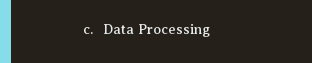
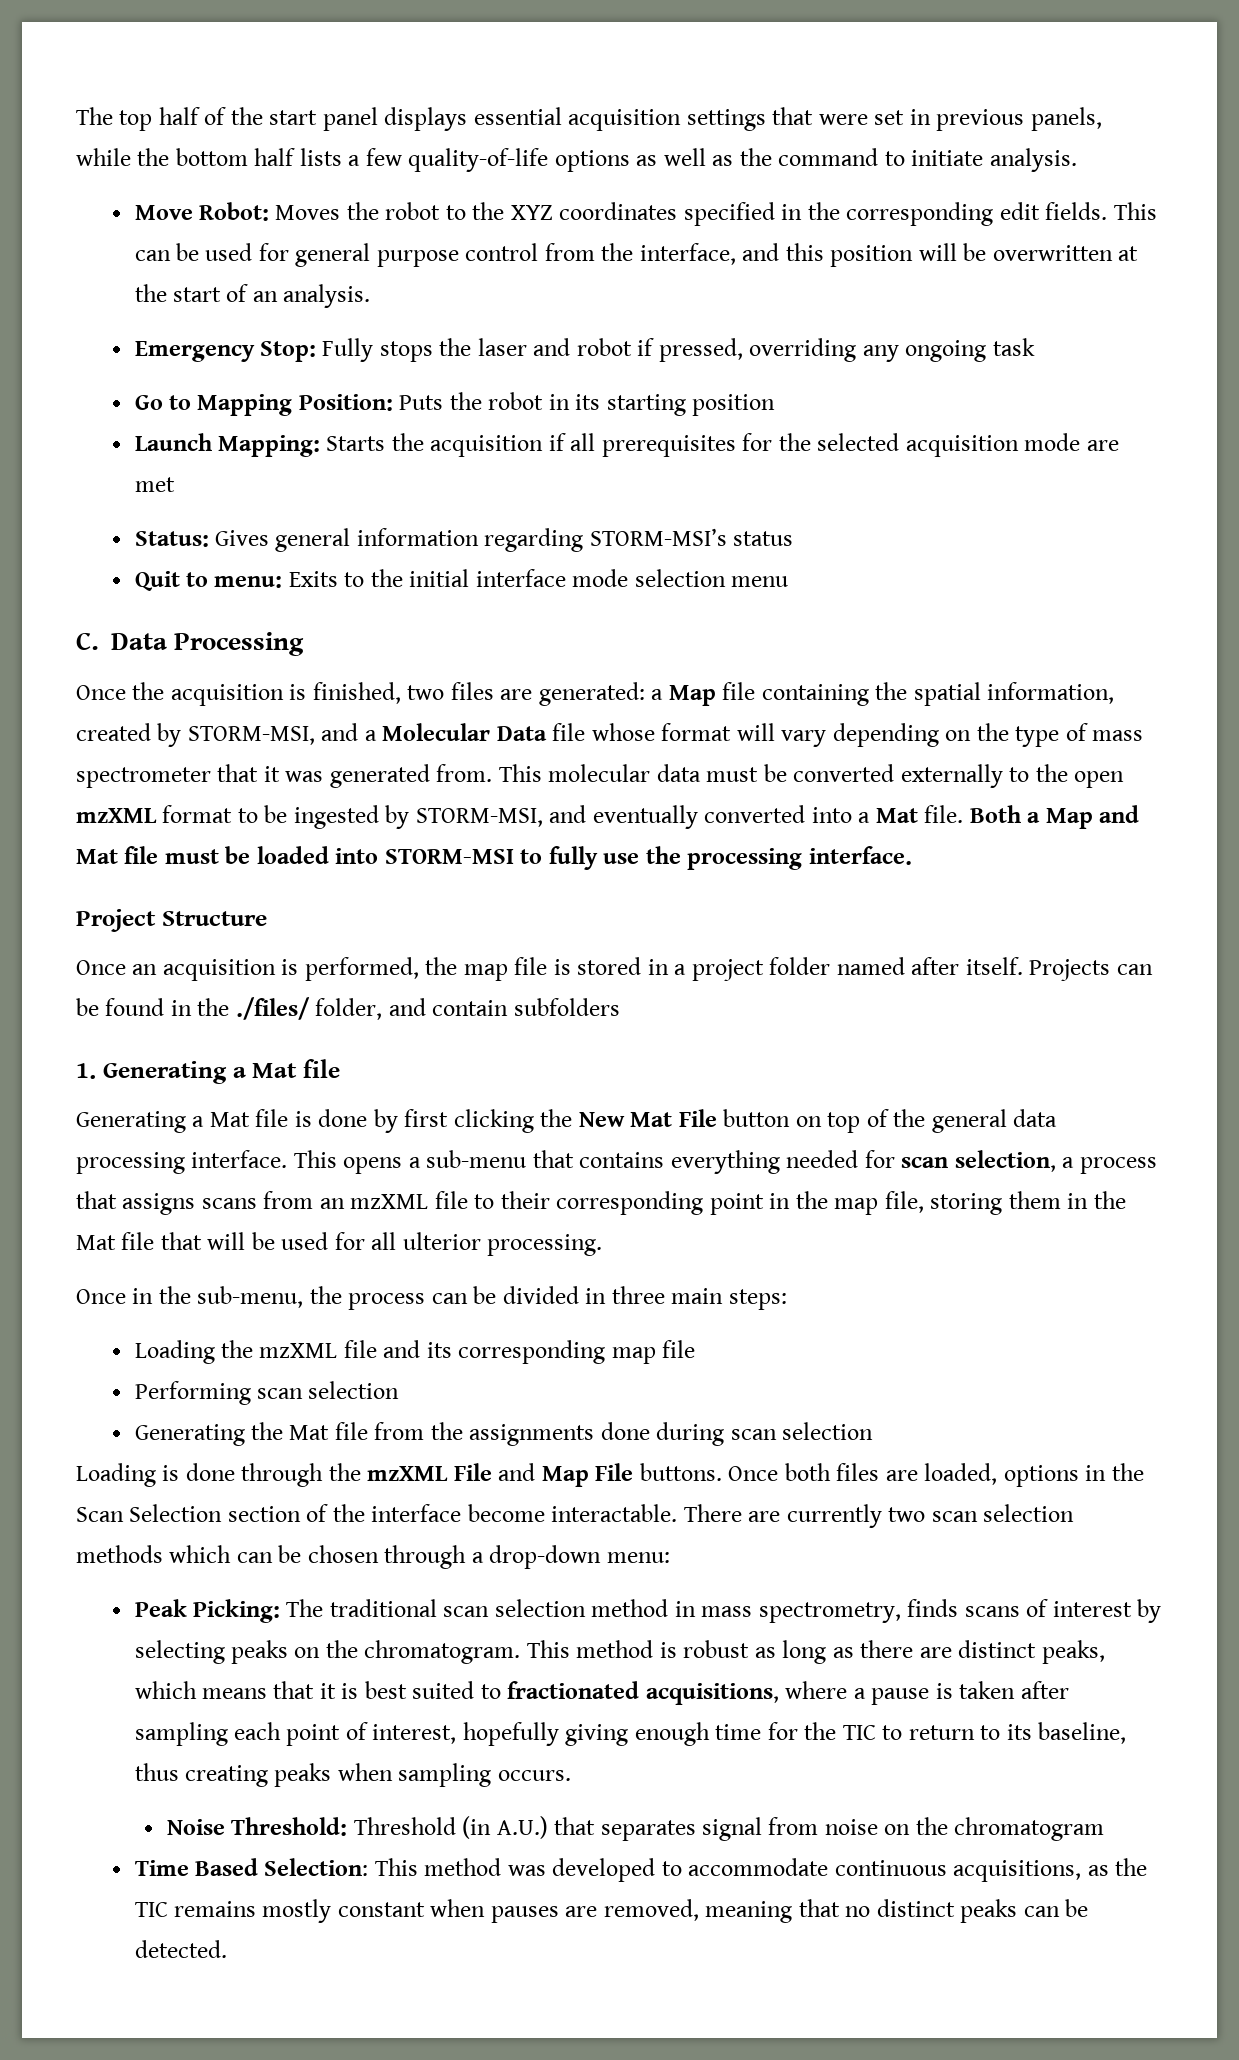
[82,24,211,37] c. Data Processing -> [76,107,1102,131] [76,148,1077,172] [134,202,1157,226] [134,243,1139,267] [134,284,371,308] [134,338,1035,362] [134,392,776,416] [134,433,1119,457] [134,477,175,492] [134,528,794,552] [134,569,789,591] [76,632,305,656] [76,682,1115,706] [76,723,1144,747] [76,764,1125,788] [76,805,1140,829] [76,846,912,870] [76,909,267,932] [76,957,1153,981] [76,997,620,1020] [76,1059,340,1084] [76,1109,1058,1133] [76,1150,1157,1174] [76,1191,1126,1215] [76,1232,603,1256] [76,1286,787,1310] [134,1340,696,1364] [134,1381,400,1405] [134,1422,874,1446] [76,1463,1144,1487] [76,1504,1075,1528] [76,1545,670,1569] [134,1599,1162,1623] [134,1640,1105,1664] [134,1681,1069,1705] [134,1722,1127,1746] [134,1763,571,1787] [166,1816,1105,1841] [134,1858,1148,1882] [134,1899,1089,1923] [134,1940,227,1958] The top half of the start panel displays essential acquisition settings that were set in previous panels, while the bottom half lists a few quality-of-life options as well as the command to initiate analysis. // Move Robot: Moves the robot to the XYZ coordinates specified in the corresponding edit fields. This can be used for general purpose control from the interface, and this position will be overwritten at the start of an analysis. // Emergency Stop: Fully stops the laser and robot if pressed, overriding any ongoing task // Go to Mapping Position: Puts the robot in its starting position // Launch Mapping: Starts the acquisition if all prerequisites for the selected acquisition mode are met // Status: Gives general information regarding STORM-MSI’s status // Quit to menu: Exits to the initial interface mode selection menu // C. Data Processing // Once the acquisition is finished, two files are generated: a Map file containing the spatial information, created by STORM-MSI, and a Molecular Data file whose format will vary depending on the type of mass spectrometer that it was generated from. This molecular data must be converted externally to the open mzXML format to be ingested by STORM-MSI, and eventually converted into a Mat file. Both a Map and Mat file must be loaded into STORM-MSI to fully use the processing interface. // Project Structure // Once an acquisition is performed, the map file is stored in a project folder named after itself. Projects can be found in the ./files/ folder, and contain subfolders // 1. Generating a Mat file // Generating a Mat file is done by first clicking the New Mat File button on top of the general data processing interface. This opens a sub-menu that contains everything needed for scan selection, a process that assigns scans from an mzXML file to their corresponding point in the map file, storing them in the Mat file that will be used for all ulterior processing. // Once in the sub-menu, the process can be divided in three main steps: // Loading the mzXML file and its corresponding map file // Performing scan selection // Generating the Mat file from the assignments done during scan selection // Loading is done through the mzXML File and Map File buttons. Once both files are loaded, options in the Scan Selection section of the interface become interactable. There are currently two scan selection methods which can be chosen through a drop-down menu: // Peak Picking: The traditional scan selection method in mass spectrometry, finds scans of interest by selecting peaks on the chromatogram. This method is robust as long as there are distinct peaks, which means that it is best suited to fractionated acquisitions, where a pause is taken after sampling each point of interest, hopefully giving enough time for the TIC to return to its baseline, thus creating peaks when sampling occurs. // Noise Threshold: Threshold (in A.U.) that separates signal from noise on the chromatogram // Time Based Selection: This method was developed to accommodate continuous acquisitions, as the TIC remains mostly constant when pauses are removed, meaning that no distinct peaks can be detected.

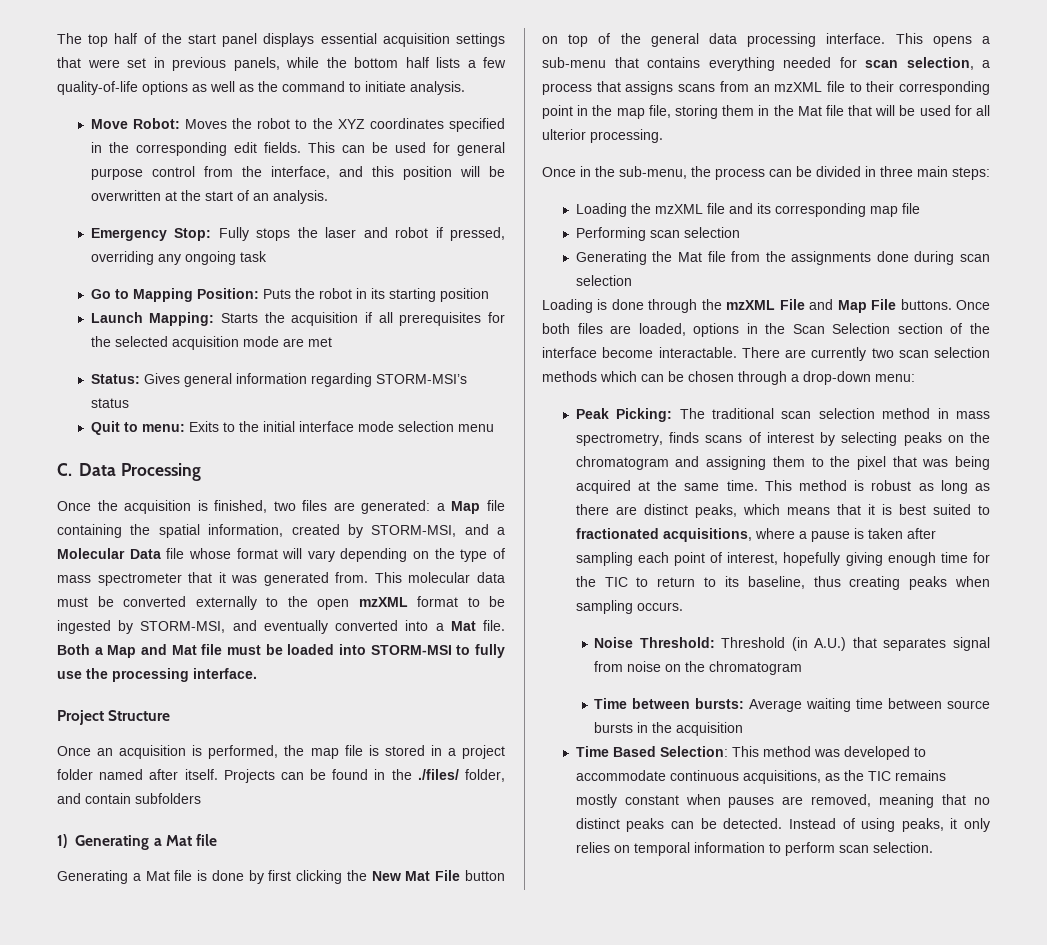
[76,1063,96,1079] 1. -> [57,834,67,848] 1)
[364,1640,521,1664] chromatogram. -> [575,456,990,470] [575,480,758,494] chromatogram and assigning them to the pixel that was being acquired at the same time.
(1105, 1829) none -> [594,698,990,712] [594,722,744,736] // Time between bursts: Average waiting time between source bursts in the acquisition
(227, 1949) none -> [788,818,990,832] [575,842,933,856] Instead of using peaks, it only relies on temporal information to perform scan selection.

